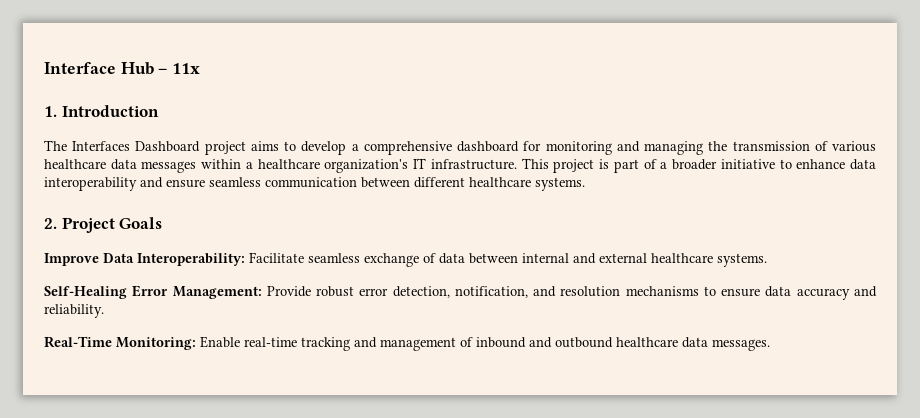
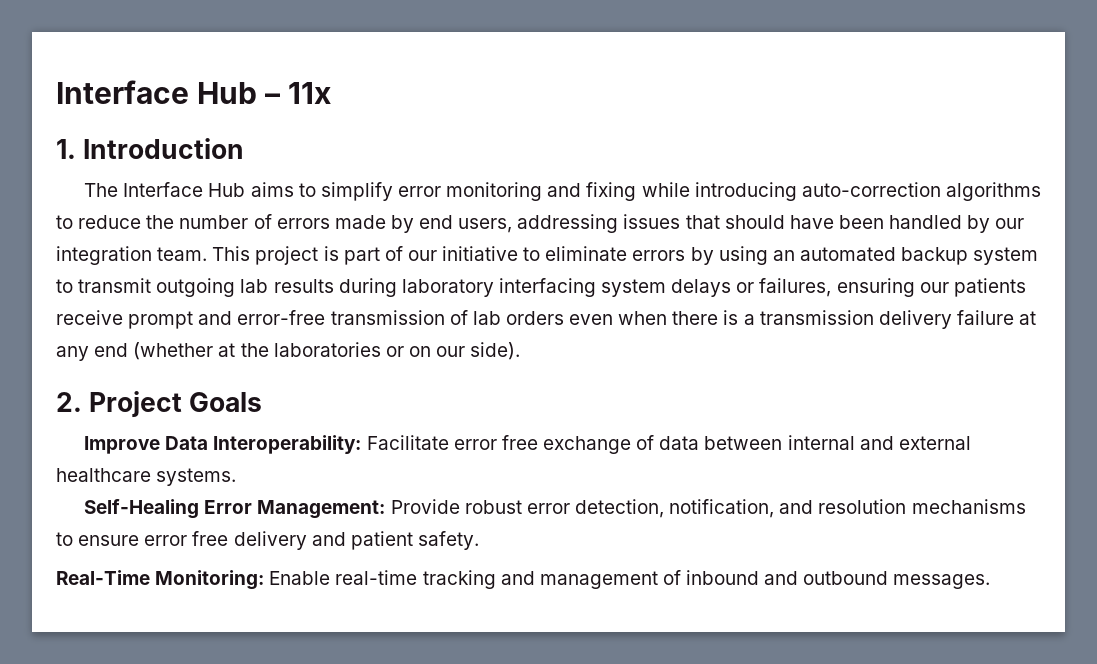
[72,141,877,155] [44,158,517,173] Interfaces Dashboard project aims to develop a comprehensive dashboard for monitoring and managing the transmission of various healthcare data messages within a healthcare organization's IT infrastructure. -> [123,182,1041,201] [56,214,1025,233] [56,246,208,265] Interface Hub aims to simplify error monitoring and fixing while introducing auto-correction algorithms to reduce the number of errors made by end users, addressing issues that should have been handled by our integration team.
[660,159,876,170] [44,177,585,191] a broader initiative to enhance data interoperability and ensure seamless communication between different healthcare systems. -> [407,246,1039,265] [56,278,1026,297] [56,310,1037,329] [56,342,521,361] our initiative to eliminate errors by using an automated backup system to transmit outgoing lab results during laboratory interfacing system delays or failures, ensuring our patients receive prompt and error-free transmission of lab orders even when there is a transmission delivery failure at any end (whether at the laboratories or on our side).
[308,253,360,263] seamless -> [453,435,538,450] error free
[765,286,877,300] [44,304,104,318] data accuracy and reliability. -> [144,531,479,550] error free delivery and patient safety.
[616,337,708,348] healthcare data -> (889, 578) none

